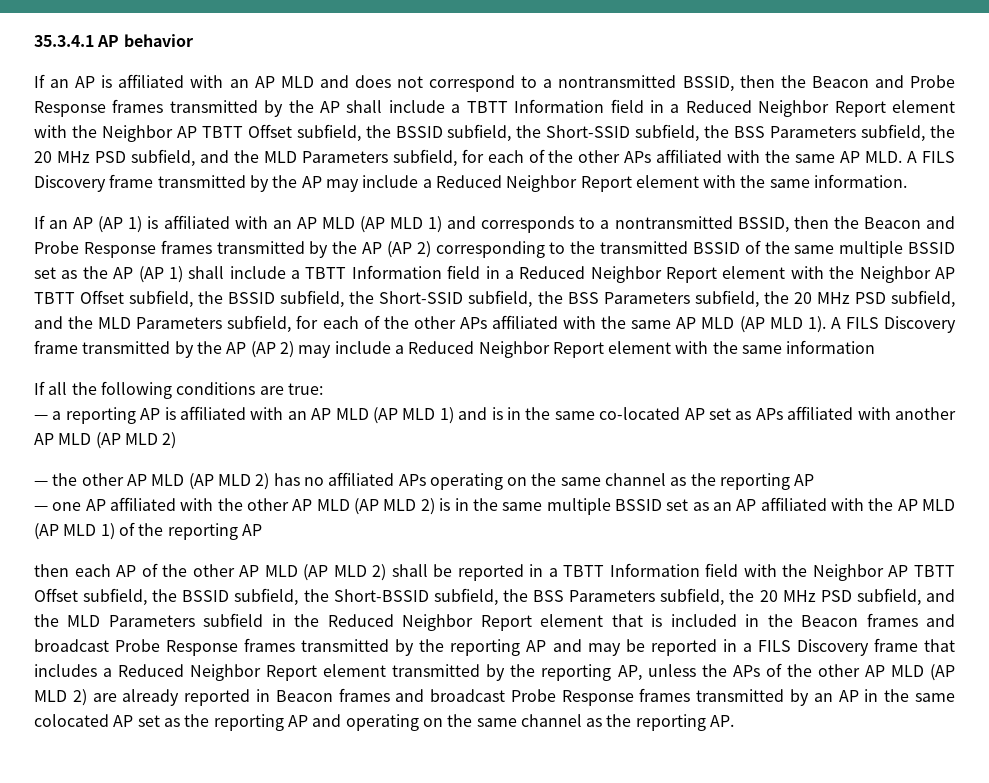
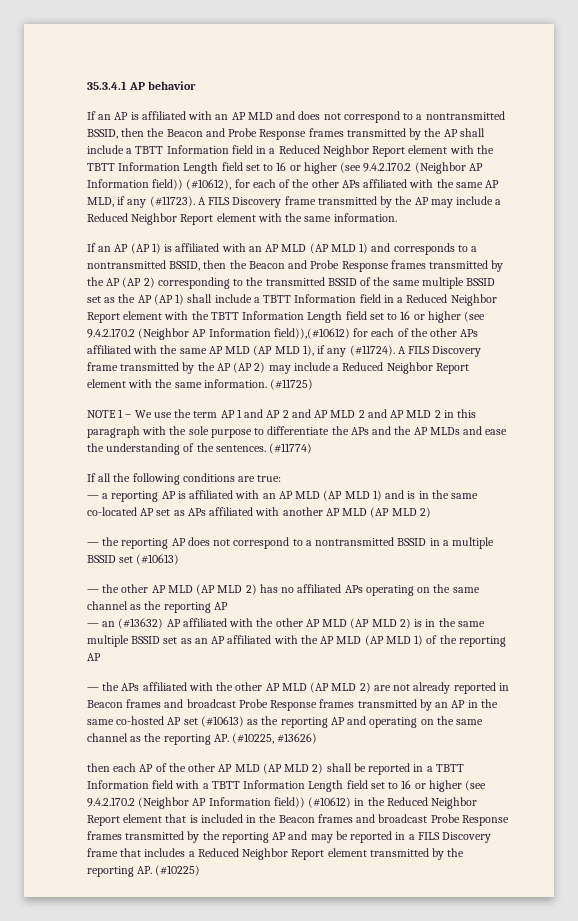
[101,124,956,142] [34,149,457,167] Neighbor AP TBTT Offset subfield, the BSSID subfield, the Short-SSID subfield, the BSS Parameters subfield, the 20 MHz PSD subfield, and the MLD Parameters subfield, -> [87,162,483,174] [87,179,232,190] TBTT Information Length field set to 16 or higher (see 9.4.2.170.2 (Neighbor AP Information field)) (#10612),
[865,151,903,163] MLD. -> [87,196,195,208] MLD, if any (#11723).
[859,266,956,283] [34,290,955,308] [34,315,292,333] Neighbor AP TBTT Offset subfield, the BSSID subfield, the Short-SSID subfield, the BSS Parameters subfield, the 20 MHz PSD subfield, and the MLD Parameters subfield, -> [210,311,486,323] [87,328,350,340] TBTT Information Length field set to 16 or higher (see 9.4.2.170.2 (Neighbor AP Information field)),(#10612)
[807,316,826,333] 1). -> [302,345,395,357] 1), if any (#11724).
[786,340,876,354] information -> [203,379,314,390] [87,409,477,418] [87,426,508,438] [87,443,313,455] information. (#11725) // NOTE 1 – We use the term AP 1 and AP 2 and AP MLD 2 and AP MLD 2 in this paragraph with the sole purpose to differentiate the APs and the AP MLDs and ease the understanding of the sentences. (#11774)
(177, 440) none -> [87,537,495,549] [87,554,180,565] // — the reporting AP does not correspond to a nontransmitted BSSID in a multiple BSSID set (#10613)
[52,502,82,511] one -> [102,618,164,629] an (#13632)
(262, 530) none -> [87,682,509,694] [87,699,498,711] [87,716,484,728] [87,733,318,745] // — the APs affiliated with the other AP MLD (AP MLD 2) are not already reported in Beacon frames and broadcast Probe Response frames transmitted by an AP in the same co-hosted AP set (#10613) as the reporting AP and operating on the same channel as the reporting AP. (#10225, #13626)
[782,564,955,581] [34,588,956,606] [34,613,264,627] the Neighbor AP TBTT Offset subfield, the BSSID subfield, the Short-BSSID subfield, the BSS Parameters subfield, the 20 MHz PSD subfield, and the MLD Parameters subfield -> [202,780,487,792] [87,797,352,809] a TBTT Information Length field set to 16 or higher (see 9.4.2.170.2 (Neighbor AP Information field)) (#10612)
[617,663,956,681] [34,688,955,706] [34,714,735,731] AP, unless the APs of the other AP MLD (AP MLD 2) are already reported in Beacon frames and broadcast Probe Response frames transmitted by an AP in the same colocated AP set as the reporting AP and operating on the same channel as the reporting AP. -> [137,865,201,876] AP. (#10225)

